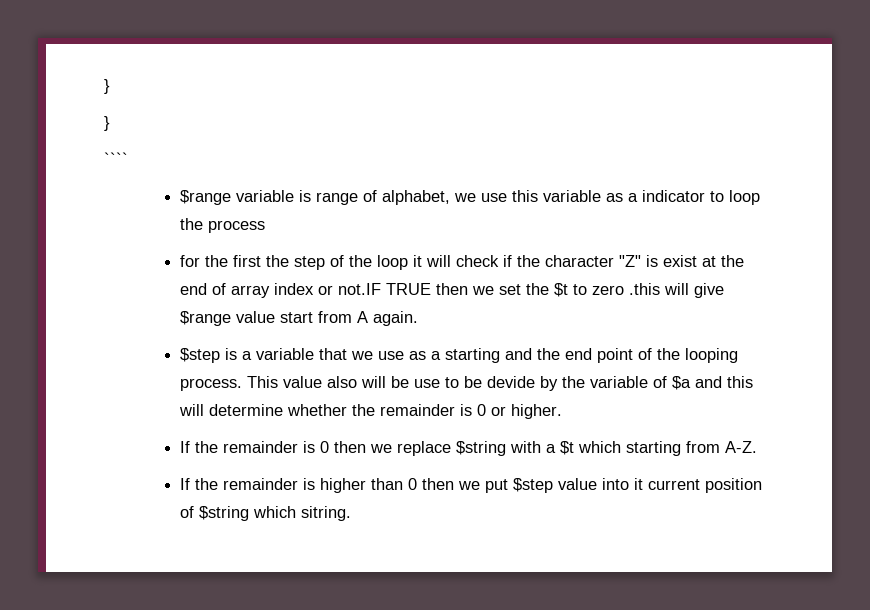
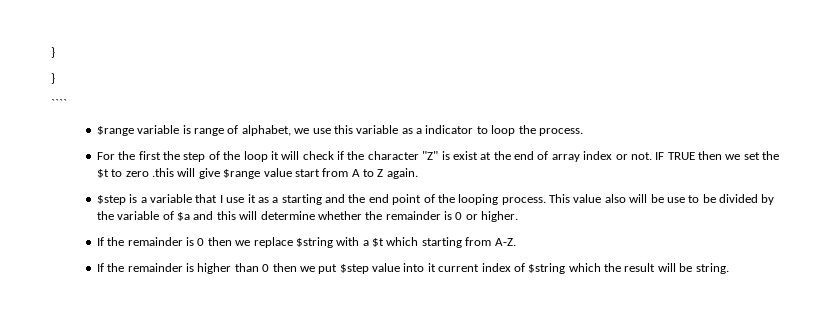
[208,220,266,233] [180,255,201,267] process // for -> [538,128,583,136] [96,152,115,160] process. // For
[338,283,382,295] not.IF -> [630,152,665,160] not. IF
(369, 317) none -> [363,169,384,177] to Z
[351,351,405,360] we use -> [219,194,256,203] I use it
[487,376,536,388] devide -> [719,194,759,203] divided
[705,478,763,493] position -> [481,263,511,272] index
[301,506,352,521] sitring. -> [604,263,729,274] the result will be string.

